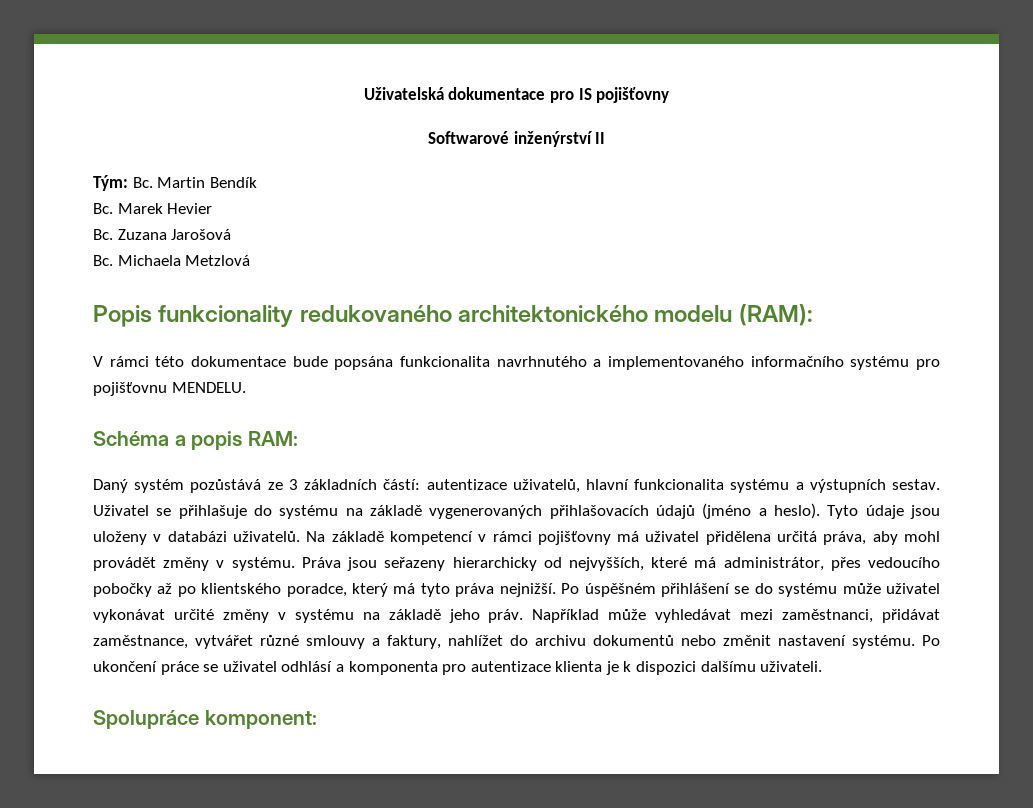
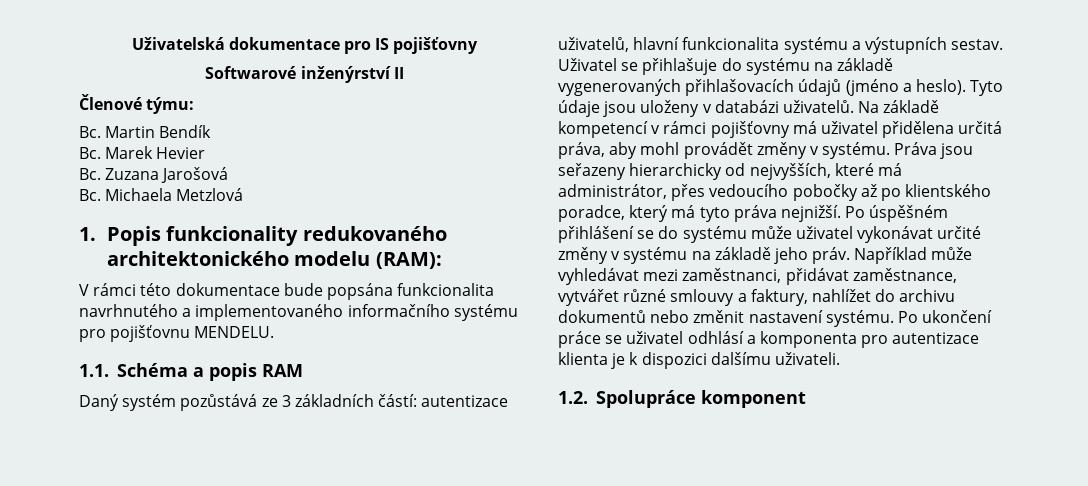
[93,175,128,191] Tým: -> [79,94,195,114] Členové týmu: //
(251, 260) none -> [79,227,96,241] 1.
(246, 387) none -> [79,364,109,377] 1.1.
[247,431,298,446] RAM: -> [261,364,303,377] RAM
[93,710,317,729] Spolupráce komponent: -> [558,390,806,408] 1.2. Spolupráce komponent

